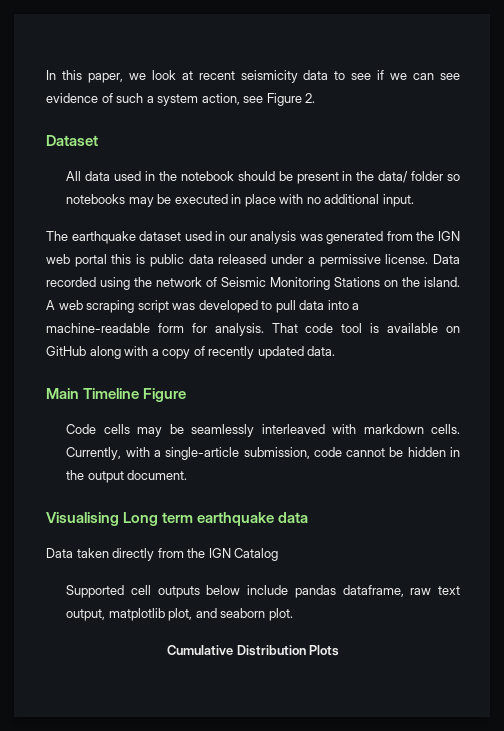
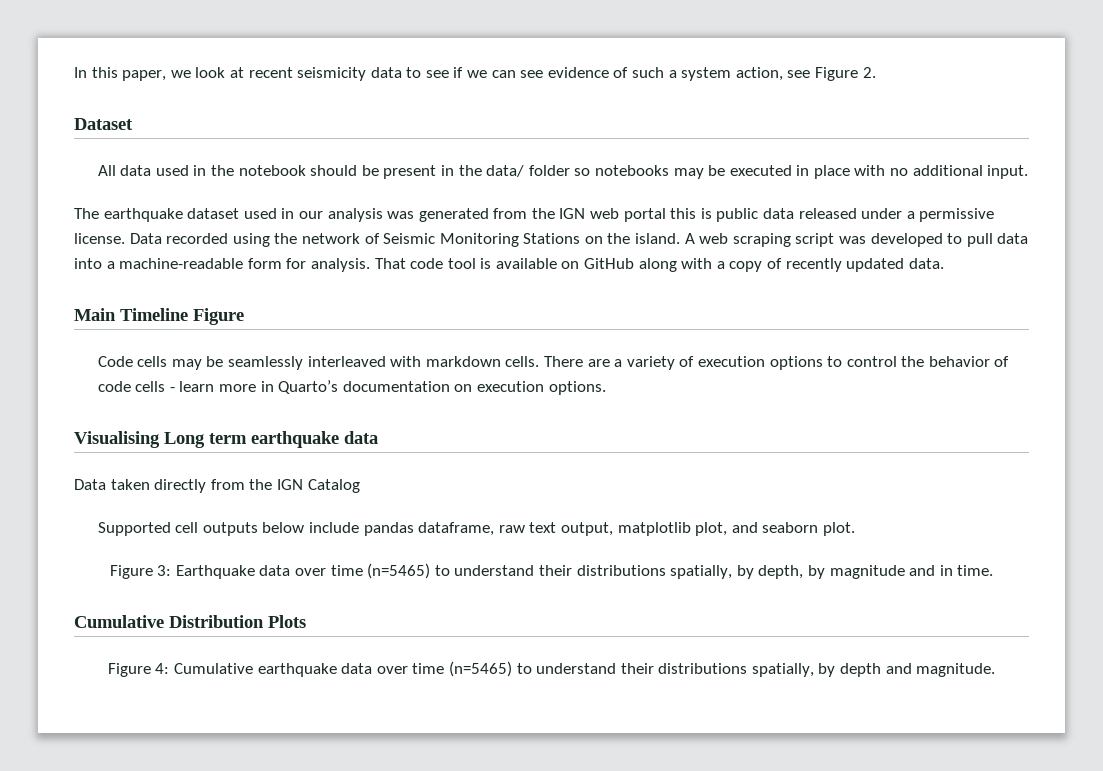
[66,447,460,460] [66,470,188,483] Currently, with a single-article submission, code cannot be hidden in the output document. -> [543,356,1010,370] [97,380,606,395] There are a variety of execution options to control the behavior of code cells - learn more in Quarto’s documentation on execution options.
[166,645,340,656] Cumulative Distribution Plots -> [109,563,994,579] [74,615,306,628] [107,661,996,677] Figure 3: Earthquake data over time (n=5465) to understand their distributions spatially, by depth, by magnitude and in time. // Cumulative Distribution Plots // Figure 4: Cumulative earthquake data over time (n=5465) to understand their distributions spatially, by depth and magnitude.

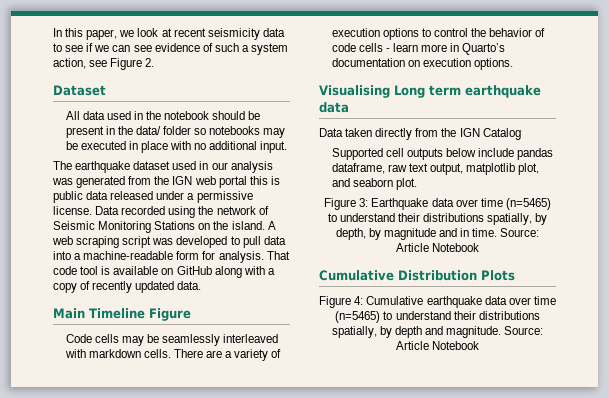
(994, 570) none -> [500,228,540,237] [395,243,480,252] Source: Article Notebook
(996, 670) none -> [504,326,544,335] [395,341,480,350] Source: Article Notebook

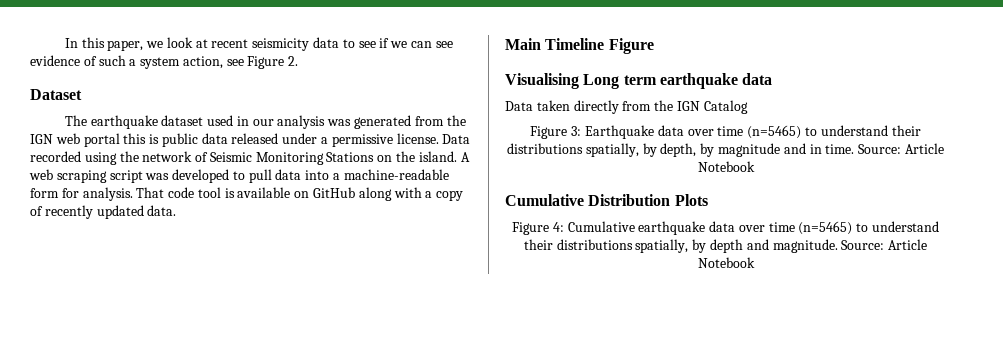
[65,111,261,120] [65,126,286,138] [65,141,288,153] // All data used in the notebook should be present in the data/ folder so notebooks may be executed in place with no additional input. -> (82, 94) none
[65,334,279,346] [64,349,282,361] [331,28,546,40] [331,43,506,55] [331,58,514,70] // Code cells may be seamlessly interleaved with markdown cells. There are a variety of execution options to control the behavior of code cells - learn more in Quarto’s documentation on execution options. -> (654, 46) none
[331,148,554,160] [331,163,540,175] [331,178,417,190] // Supported cell outputs below include pandas dataframe, raw text output, matplotlib plot, and seaborn plot. -> (748, 107) none

